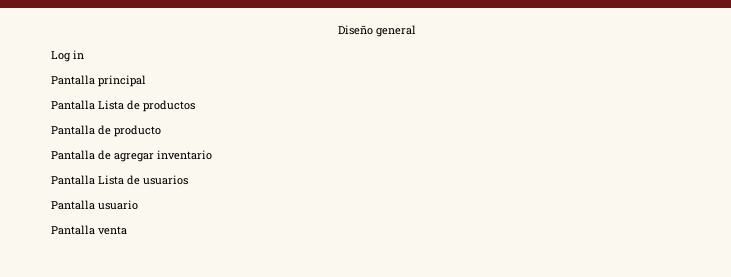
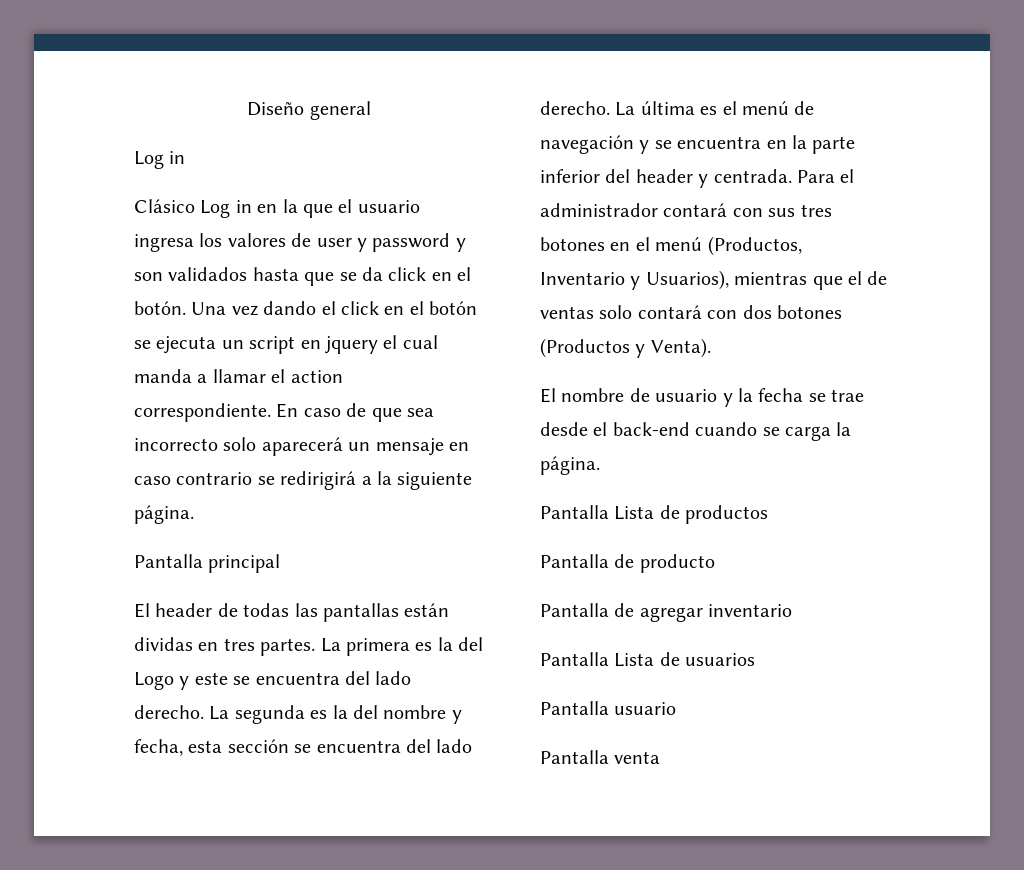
[51,75,146,87] Pantalla principal -> [134,199,420,218] [134,233,466,252] [134,267,472,286] [134,301,478,316] [134,335,438,354] [134,369,343,383] [134,403,434,422] [134,437,469,456] [134,471,473,490] [134,505,194,524] [134,554,281,573] [134,603,450,622] [134,637,484,656] [134,671,412,690] [134,705,462,724] [134,739,473,756] [540,101,815,116] [540,135,856,154] [540,169,855,188] [540,203,832,217] [540,236,802,256] [540,270,888,290] [540,305,842,319] [540,338,711,358] [540,388,865,407] [540,422,852,441] [540,456,600,475] Clásico Log in en la que el usuario ingresa los valores de user y password y son validados hasta que se da click en el botón. Una vez dando el click en el botón se ejecuta un script en jquery el cual manda a llamar el action correspondiente. En caso de que sea incorrecto solo aparecerá un mensaje en caso contrario se redirigirá a la siguiente página. // Pantalla principal // El header de todas las pantallas están dividas en tres partes. La primera es la del Logo y este se encuentra del lado derecho. La segunda es la del nombre y fecha, esta sección se encuentra del lado derecho. La última es el menú de navegación y se encuentra en la parte inferior del header y centrada. Para el administrador contará con sus tres botones en el menú (Productos, Inventario y Usuarios), mientras que el de ventas solo contará con dos botones (Productos y Venta). // El nombre de usuario y la fecha se trae desde el back-end cuando se carga la página.

